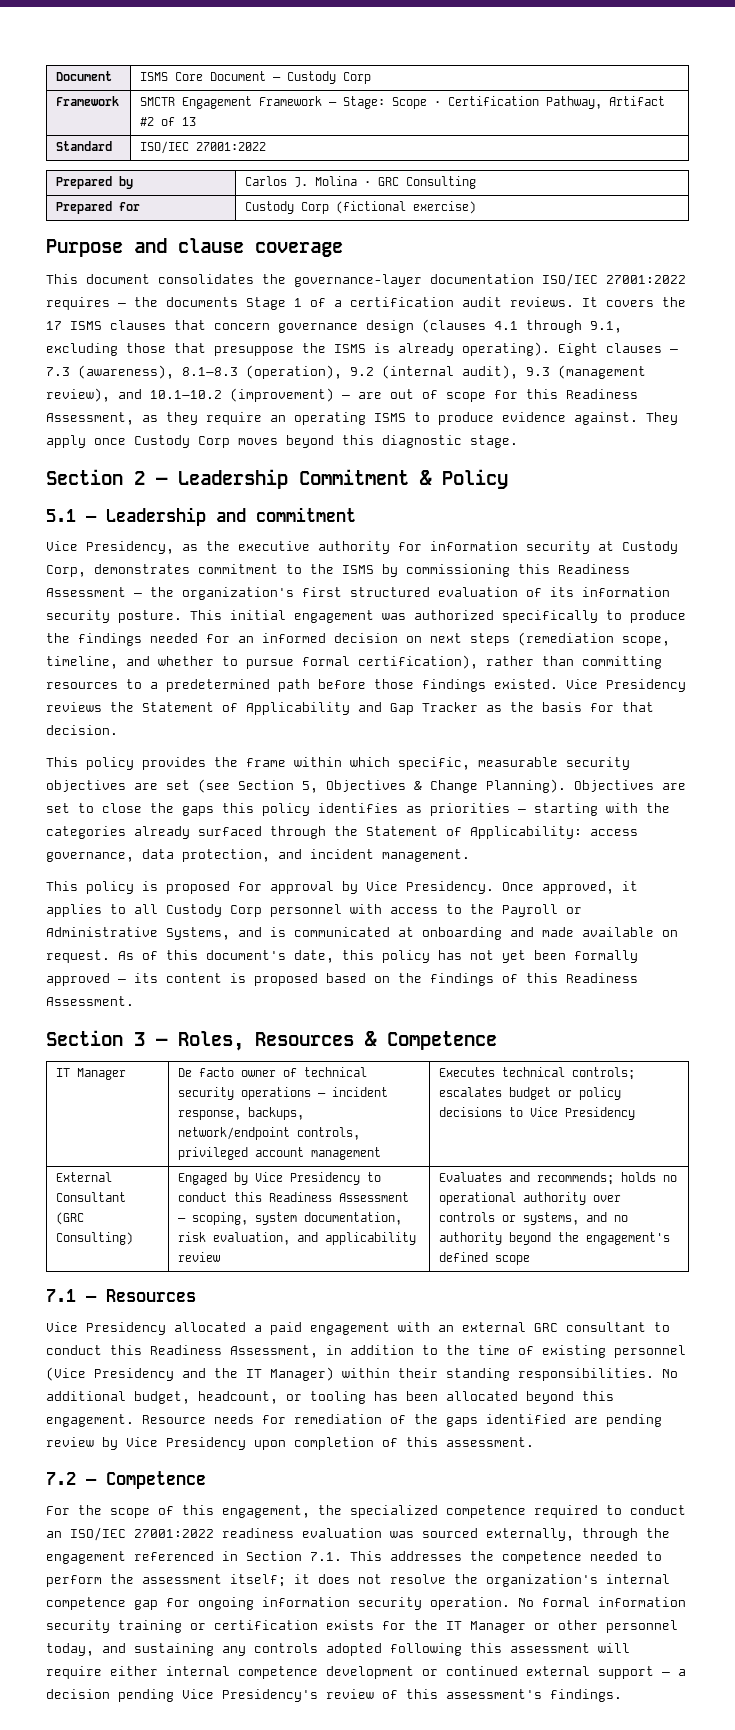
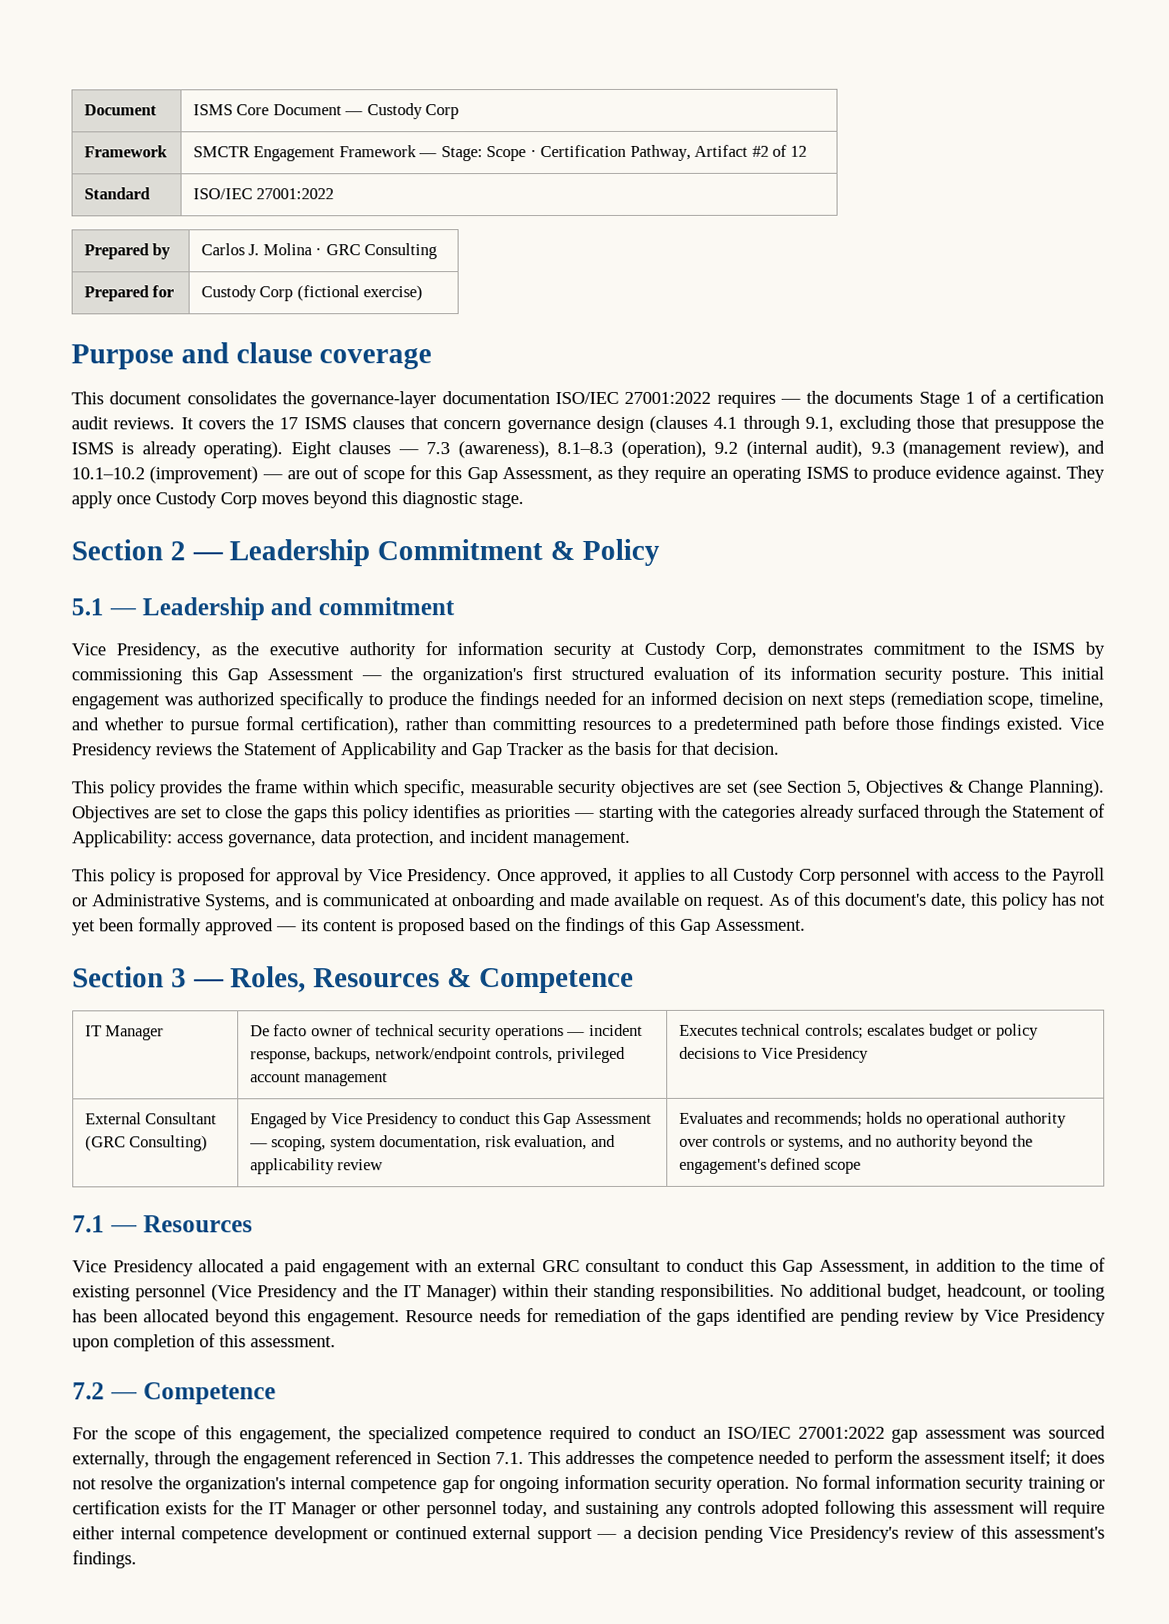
[182,117,197,126] 13 -> [790,145,808,157] 12
[566,389,638,399] Readiness -> [466,467,498,484] Gap
[558,564,630,574] Readiness -> [226,668,258,685] Gap
[566,973,638,983] Readiness -> [680,918,711,935] Gap
[269,1192,333,1202] Readiness -> [543,1113,572,1129] Gap
[150,1345,222,1355] Readiness -> [782,1259,814,1276] Gap
[222,1528,382,1538] readiness evaluation -> [891,1427,1007,1443] gap assessment

